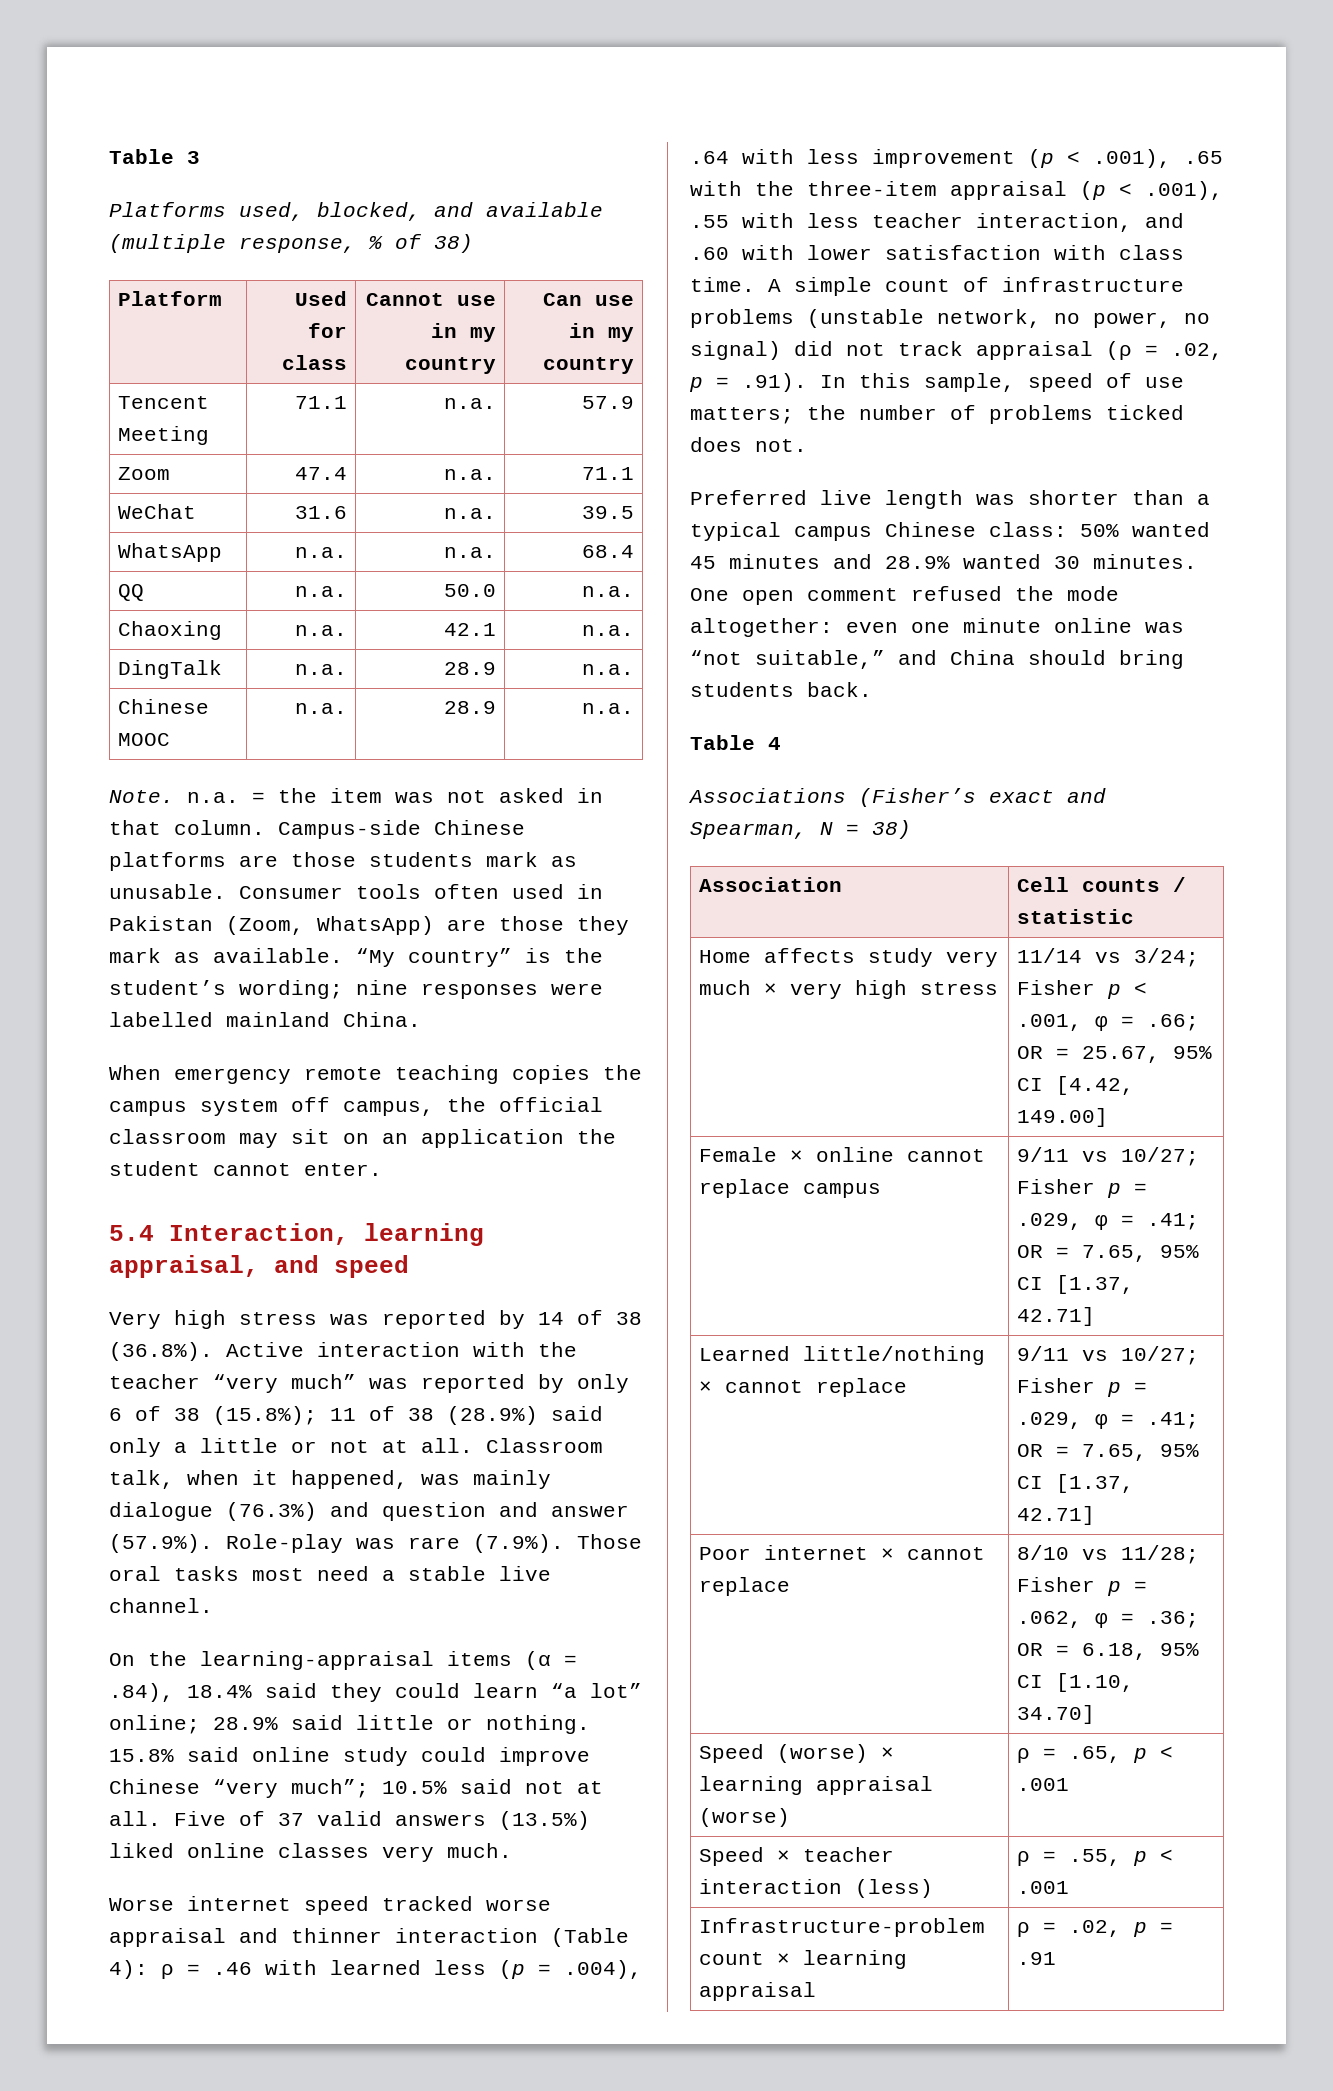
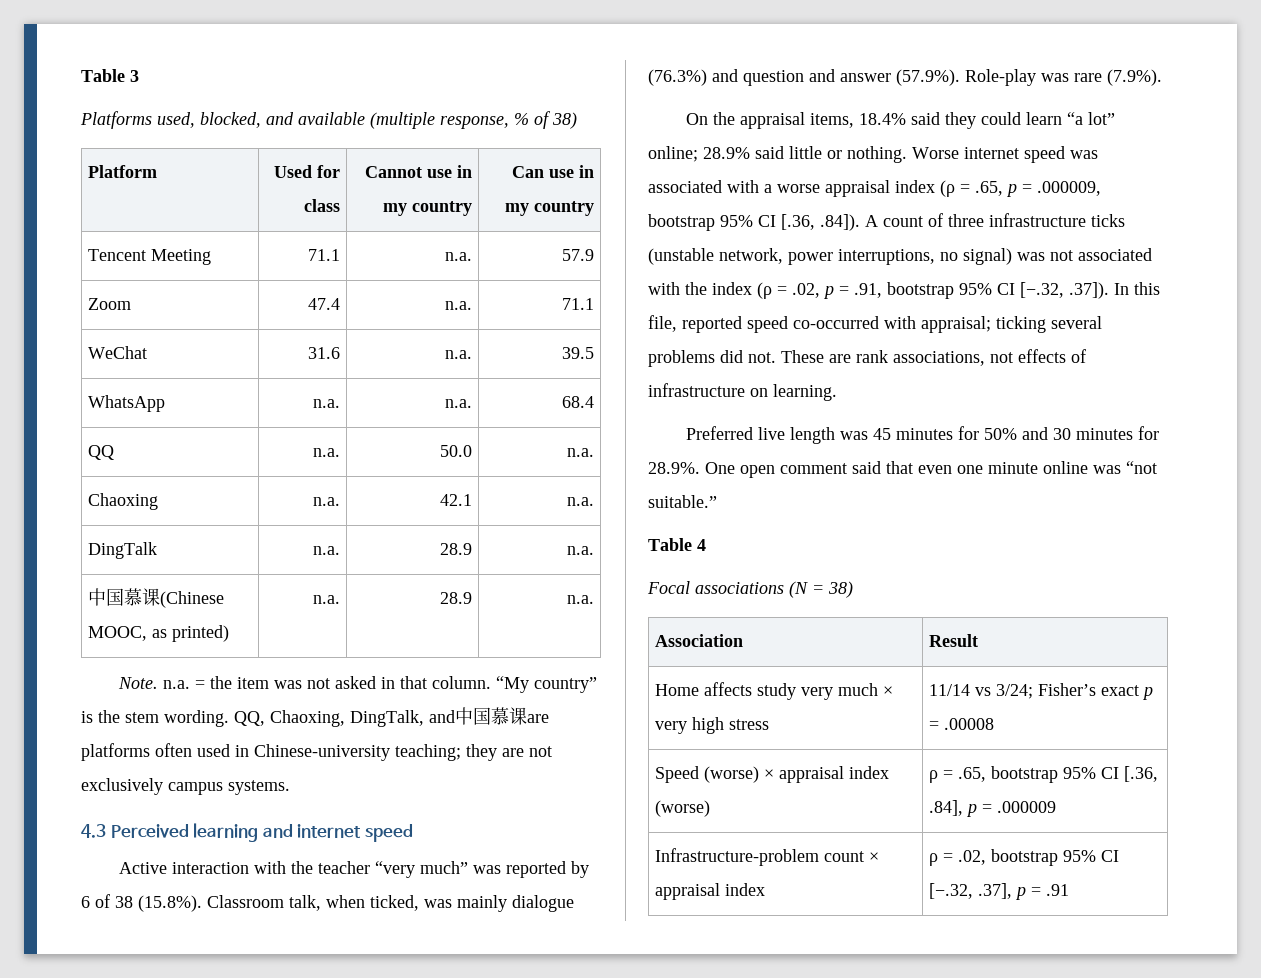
[117,699,209,714] [117,733,170,746] Chinese MOOC -> [88,588,225,608] [88,625,230,642] 中国慕课(Chinese MOOC, as printed)
[278,820,525,839] [109,852,577,871] [109,884,603,899] [109,916,629,935] [109,948,603,967] [109,980,603,999] [109,1012,421,1027] [109,1065,642,1084] [109,1097,603,1116] [109,1129,616,1148] [109,1161,382,1176] [109,1223,484,1246] [109,1255,409,1278] [109,1310,642,1329] [109,1342,213,1361] Campus-side Chinese platforms are those students mark as unusable. Consumer tools often used in Pakistan (Zoom, WhatsApp) are those they mark as available. “My country” is the student’s wording; nine responses were labelled mainland China. // When emergency remote teaching copies the campus system off campus, the official classroom may sit on an application the student cannot enter. // 5.4 Interaction, learning appraisal, and speed // Very high stress was reported by 14 of 38 (36.8%). -> [496,676,598,693] [81,707,549,727] [81,743,552,761] [81,778,290,795] [81,823,413,842] “My country” is the stem wording. QQ, Chaoxing, DingTalk, and中国慕课are platforms often used in Chinese-university teaching; they are not exclusively campus systems. // 4.3 Perceived learning and internet speed //
[577,1374,629,1393] only -> (590, 869) none
[213,1406,603,1425] [109,1438,473,1457] (15.8%); 11 of 38 (28.9%) said only a little or not at all. -> [138,895,202,912] (15.8%).
[252,1470,408,1489] it happened, -> [370,895,419,911] ticked,
[577,1534,642,1549] [109,1566,551,1581] [109,1598,213,1613] [109,1651,577,1670] [109,1683,174,1702] Those oral tasks most need a stable live channel. // On the learning-appraisal items (α = .84), -> [686,112,855,129] // On the appraisal items,
[109,1747,590,1766] [109,1779,603,1798] [109,1811,590,1830] [109,1843,512,1862] [109,1896,551,1915] [109,1928,629,1947] [109,1960,642,1979] [690,149,1223,168] [690,181,1223,200] [690,213,1184,232] [690,245,1184,260] [690,277,1184,296] [690,309,1210,328] [690,341,1093,360] 15.8% said online study could improve Chinese “very much”; 10.5% said not at all. Five of 37 valid answers (13.5%) liked online classes very much. // Worse internet speed tracked worse appraisal and thinner interaction (Table 4): ρ = .46 with learned less (p = .004), .64 with less improvement (p < .001), .65 with the three-item appraisal (p < .001), .55 with less teacher interaction, and .60 with lower satisfaction with class time. A simple count of infrastructure problems (unstable network, no power, no signal) did not track appraisal -> [912,146,1098,163] [648,180,1101,197] [648,213,1125,231] [648,248,1152,265] [648,282,752,295] Worse internet speed was associated with a worse appraisal index (ρ = .65, p = .000009, bootstrap 95% CI [.36, .84]). A count of three infrastructure ticks (unstable network, power interruptions, no signal) was not associated with the index
[742,373,1184,392] [690,405,1184,424] [690,437,807,452] [690,490,1210,509] [690,522,1210,541] [690,554,1197,569] [690,586,1119,605] [690,618,833,637] .91). In this sample, speed of use matters; the number of problems ticked does not. // Preferred live length was shorter than a typical campus Chinese class: 50% wanted 45 minutes and 28.9% wanted 30 minutes. One open comment refused the mode altogether: -> [854,282,1160,299] [648,315,1102,333] [648,349,1086,367] [648,383,837,401] [686,426,1160,444] [648,461,913,478] .91, bootstrap 95% CI [−.32, .37]). In this file, reported speed co-occurred with appraisal; ticking several problems did not. These are rank associations, not effects of infrastructure on learning. // Preferred live length was 45 minutes for 50% and 30 minutes for 28.9%. One open comment said that
[755,650,1184,669] [690,682,872,697] [690,735,781,750] [688,788,1106,807] [690,822,833,839] suitable,” and China should bring students back. // Table 4 // Associations (Fisher’s exact and Spearman, N -> [648,495,717,508] [648,538,706,551] [647,581,808,598] suitable.” // Table 4 // Focal associations (N
[1016,877,1186,892] [1016,909,1134,924] Cell counts / statistic -> [929,634,979,647] Result
[1016,980,1147,999] [1016,1014,1199,1031] [1016,1046,1212,1063] [1016,1076,1134,1095] [1016,1108,1108,1127] [698,1147,985,1162] [698,1179,881,1198] [1016,1147,1199,1166] [1016,1179,1147,1198] [1016,1213,1199,1230] [1016,1245,1199,1262] [1016,1275,1134,1294] [1016,1307,1095,1326] [698,1346,985,1365] [698,1378,907,1397] [1016,1346,1199,1365] [1016,1378,1147,1397] [1016,1412,1199,1429] [1016,1444,1199,1461] [1016,1474,1134,1493] [1016,1506,1095,1525] [698,1545,985,1560] [698,1577,790,1596] [1016,1545,1199,1564] [1016,1577,1147,1596] [1016,1611,1199,1628] [1016,1643,1199,1660] [1016,1673,1134,1692] [1016,1705,1095,1724] Fisher p < .001, φ = .66; OR = 25.67, 95% CI [4.42, 149.00] // Female × online cannot replace campus | 9/11 vs 10/27; Fisher p = .029, φ = .41; OR = 7.65, 95% CI [1.37, 42.71] // Learned little/nothing × cannot replace | 9/11 vs 10/27; Fisher p = .029, φ = .41; OR = 7.65, 95% CI [1.37, 42.71] // Poor internet × cannot replace | 8/10 vs 11/28; Fisher p = .062, φ = .36; OR = 6.18, 95% CI [1.10, 34.70] -> [1038,683,1154,700] [929,718,995,730] Fisher’s exact p = .00008
[698,1776,933,1795] learning appraisal -> [779,766,890,783] appraisal index
[1132,1746,1173,1763] [1016,1778,1069,1791] [698,1847,894,1866] [698,1879,933,1898] [1016,1849,1173,1866] [1016,1881,1069,1894] p < .001 // Speed × teacher interaction (less) | ρ = .55, p < .001 -> [991,766,1159,783] [929,800,1057,817] bootstrap 95% CI [.36, .84], p = .000009
[802,1950,907,1969] [698,1982,816,2001] learning appraisal -> [655,883,766,900] appraisal index
(1121, 1928) none -> [991,849,1120,866] [929,883,1013,899] bootstrap 95% CI [−.32, .37],

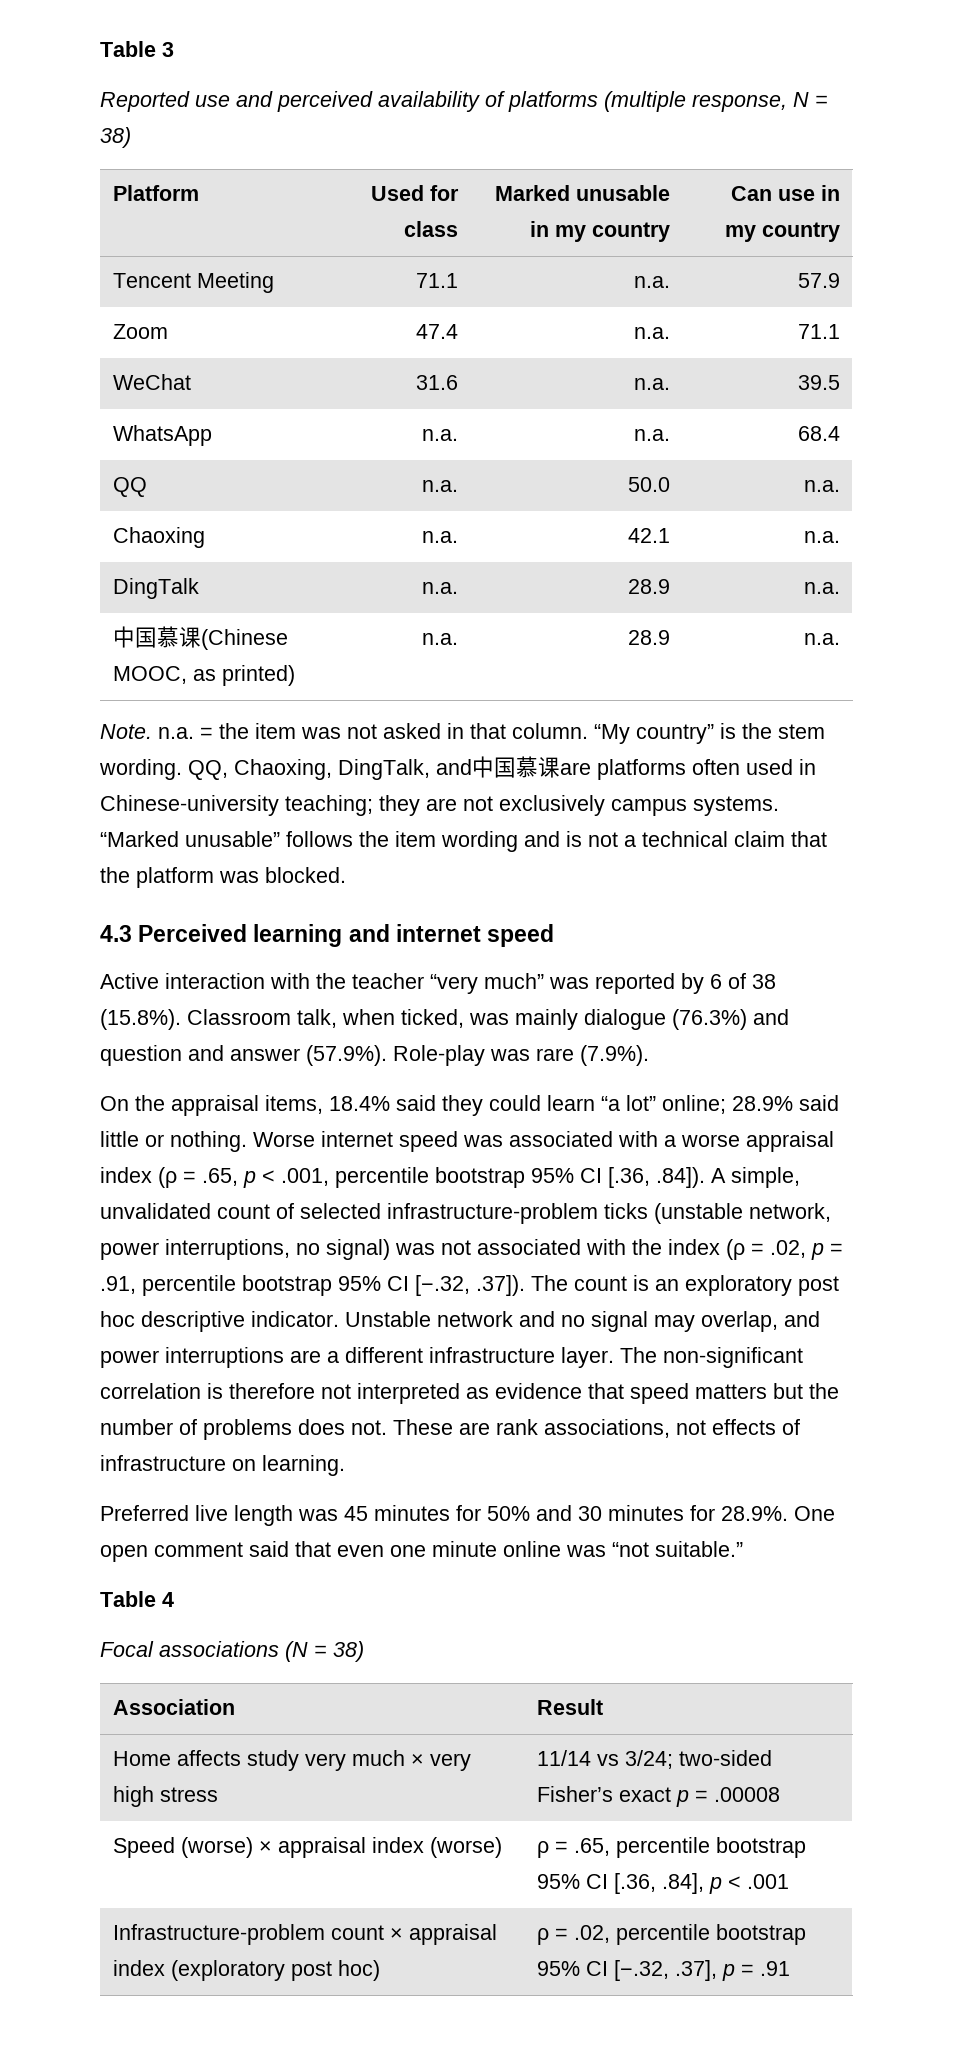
[80,111,551,129] Platforms used, blocked, and available (multiple response, % of -> [100,91,828,112] Reported use and perceived availability of platforms (multiple response, N =
[364,166,452,178] Cannot use -> [494,185,670,201] Marked unusable
(290, 787) none -> [100,831,827,852] [100,867,346,888] “Marked unusable” follows the item wording and is not a technical claim that the platform was blocked.
[1022,181,1101,196] = .000009, -> [262,1167,429,1188] < .001, percentile
[883,213,1086,227] count of three infrastructure -> [731,1167,800,1188] [100,1203,598,1224] simple, unvalidated count of selected infrastructure-problem
(882, 290) none -> [142,1275,236,1296] percentile
[1114,282,1160,295] [648,315,1102,333] [648,350,743,367] In this file, reported speed co-occurred with appraisal; ticking several problems did -> [531,1275,839,1296] [100,1311,820,1332] [100,1347,803,1368] [100,1383,839,1404] [100,1419,345,1440] The count is an exploratory post hoc descriptive indicator. Unstable network and no signal may overlap, and power interruptions are a different infrastructure layer. The non-significant correlation is therefore not interpreted as evidence that speed matters but the number of problems does
(1034, 691) none -> [679,1750,773,1766] two-sided
(987, 774) none -> [616,1837,711,1858] percentile
[982,801,1057,813] = .000009 -> [728,1874,790,1889] < .001
(766, 889) none -> [171,1960,381,1981] (exploratory post hoc)
(987, 857) none -> [616,1924,711,1945] percentile

